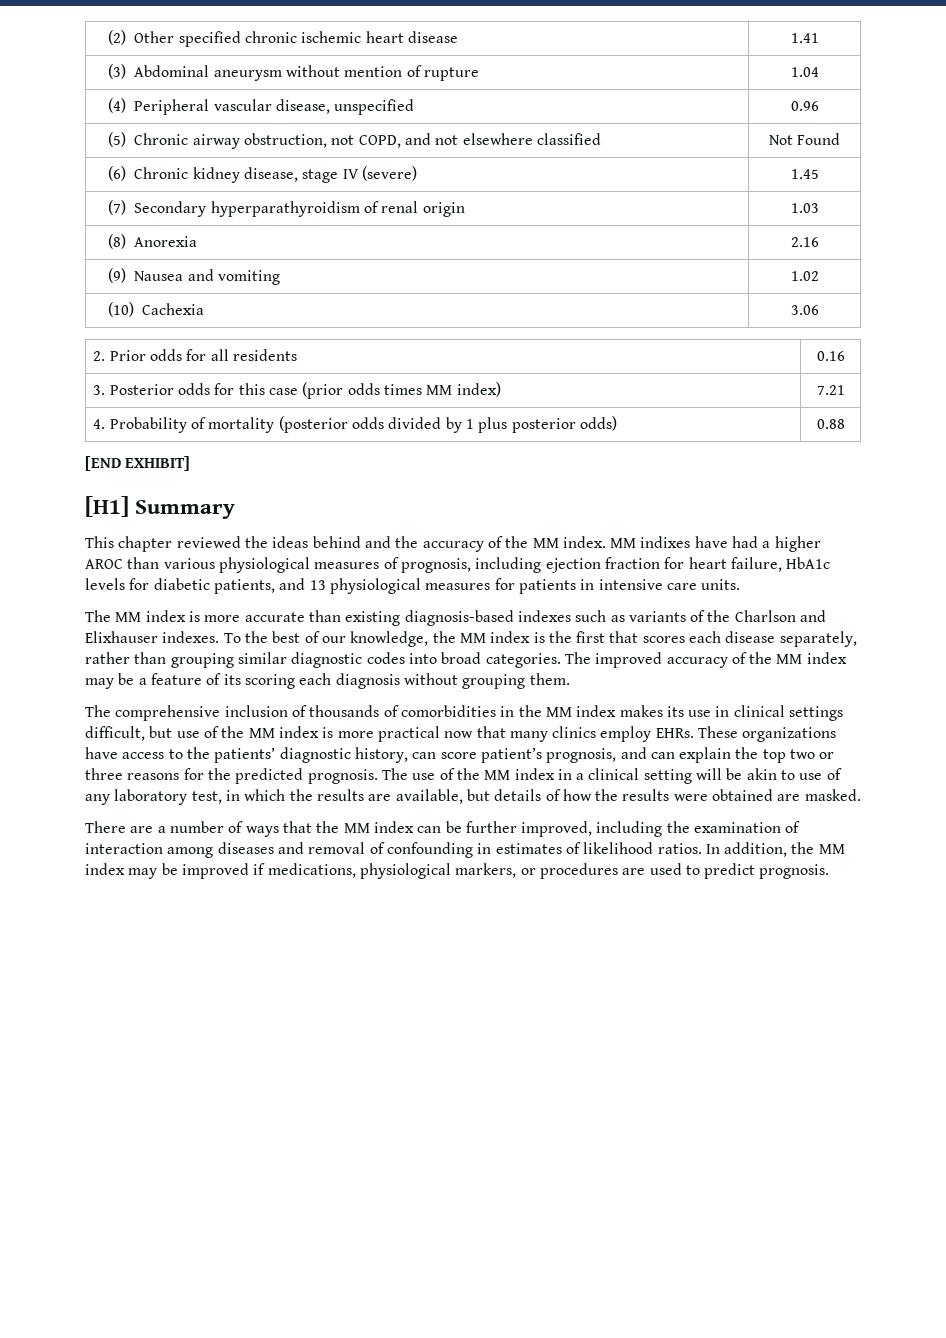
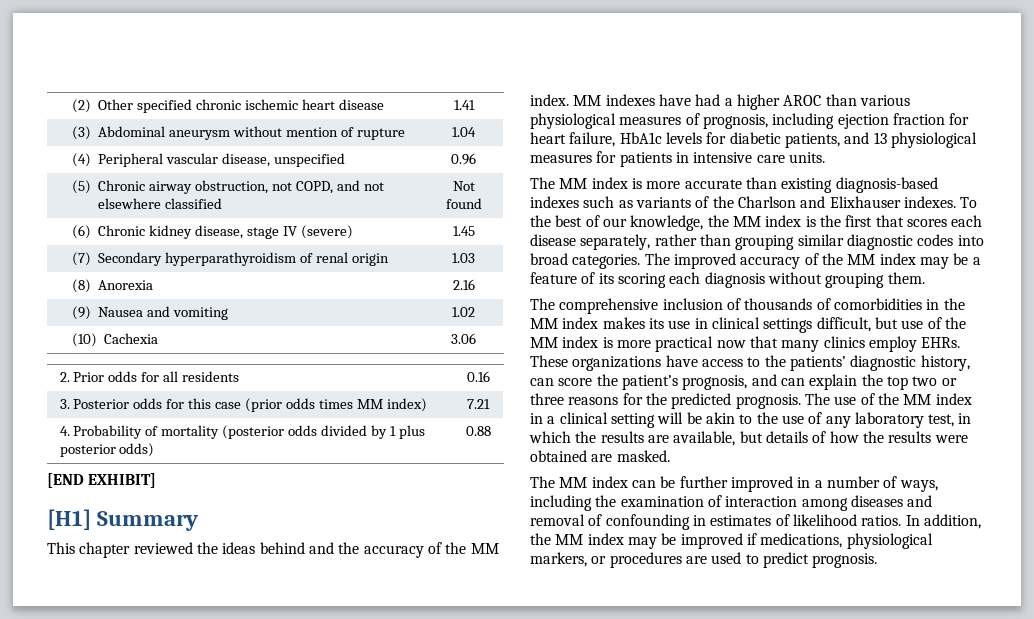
[797,133,841,145] Found -> [445,198,482,209] found
[640,536,691,548] indixes -> [605,94,655,106] indexes
(477, 755) none -> [596,374,618,386] the
(796, 775) none -> [756,412,778,424] the
[85,821,340,837] There are a number of ways that the -> [530,476,555,488] The
[521,821,593,837] improved, -> [730,476,938,492] improved in a number of ways,

